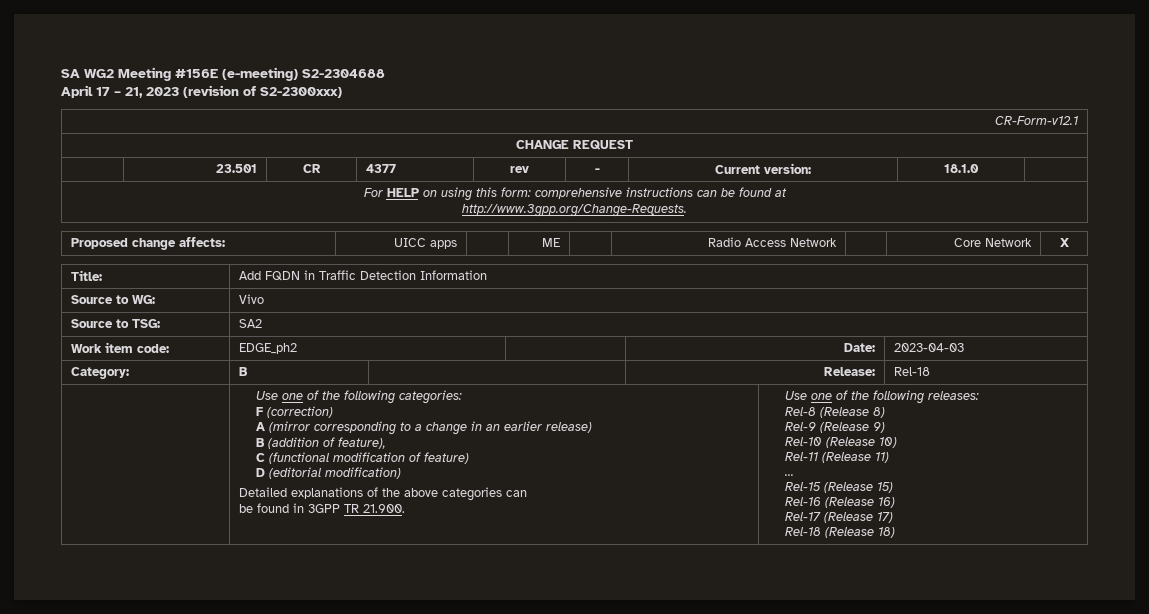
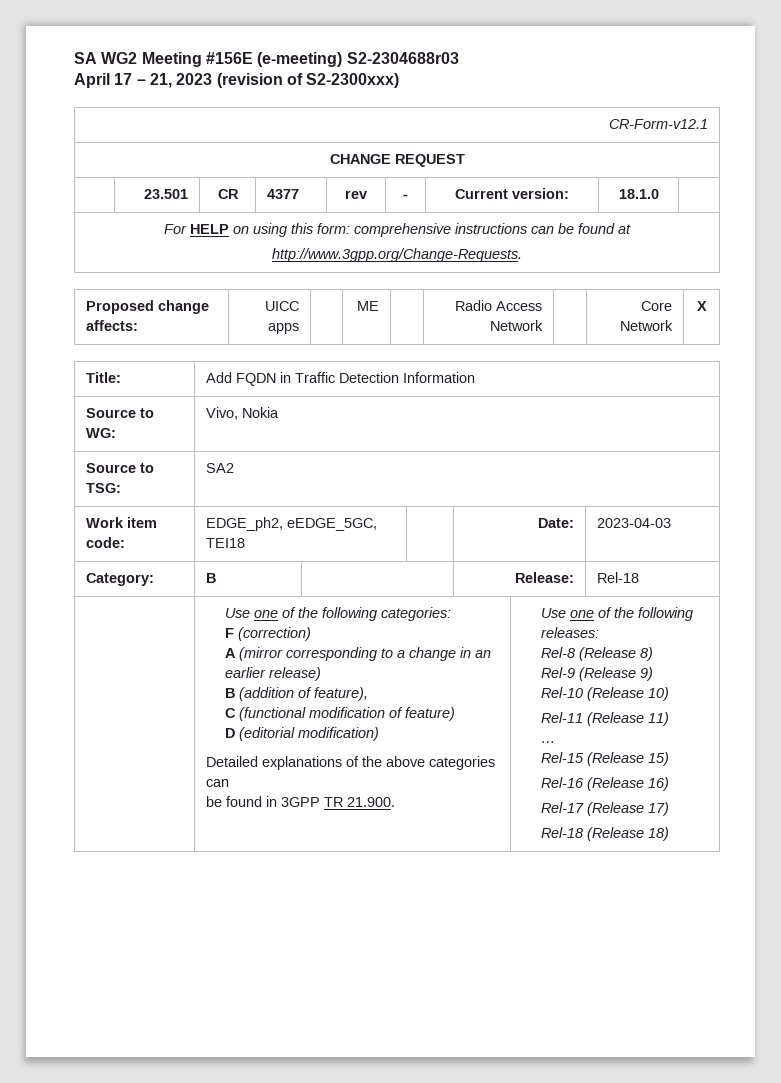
[302,69,385,78] S2-2304688 -> [346,52,459,64] S2-2304688r03
[238,294,264,304] Vivo -> [206,407,280,420] Vivo, Nokia
[238,343,297,354] EDGE_ph2 -> [206,517,378,531] [206,538,246,548] EDGE_ph2, eEDGE_5GC, TEI18

